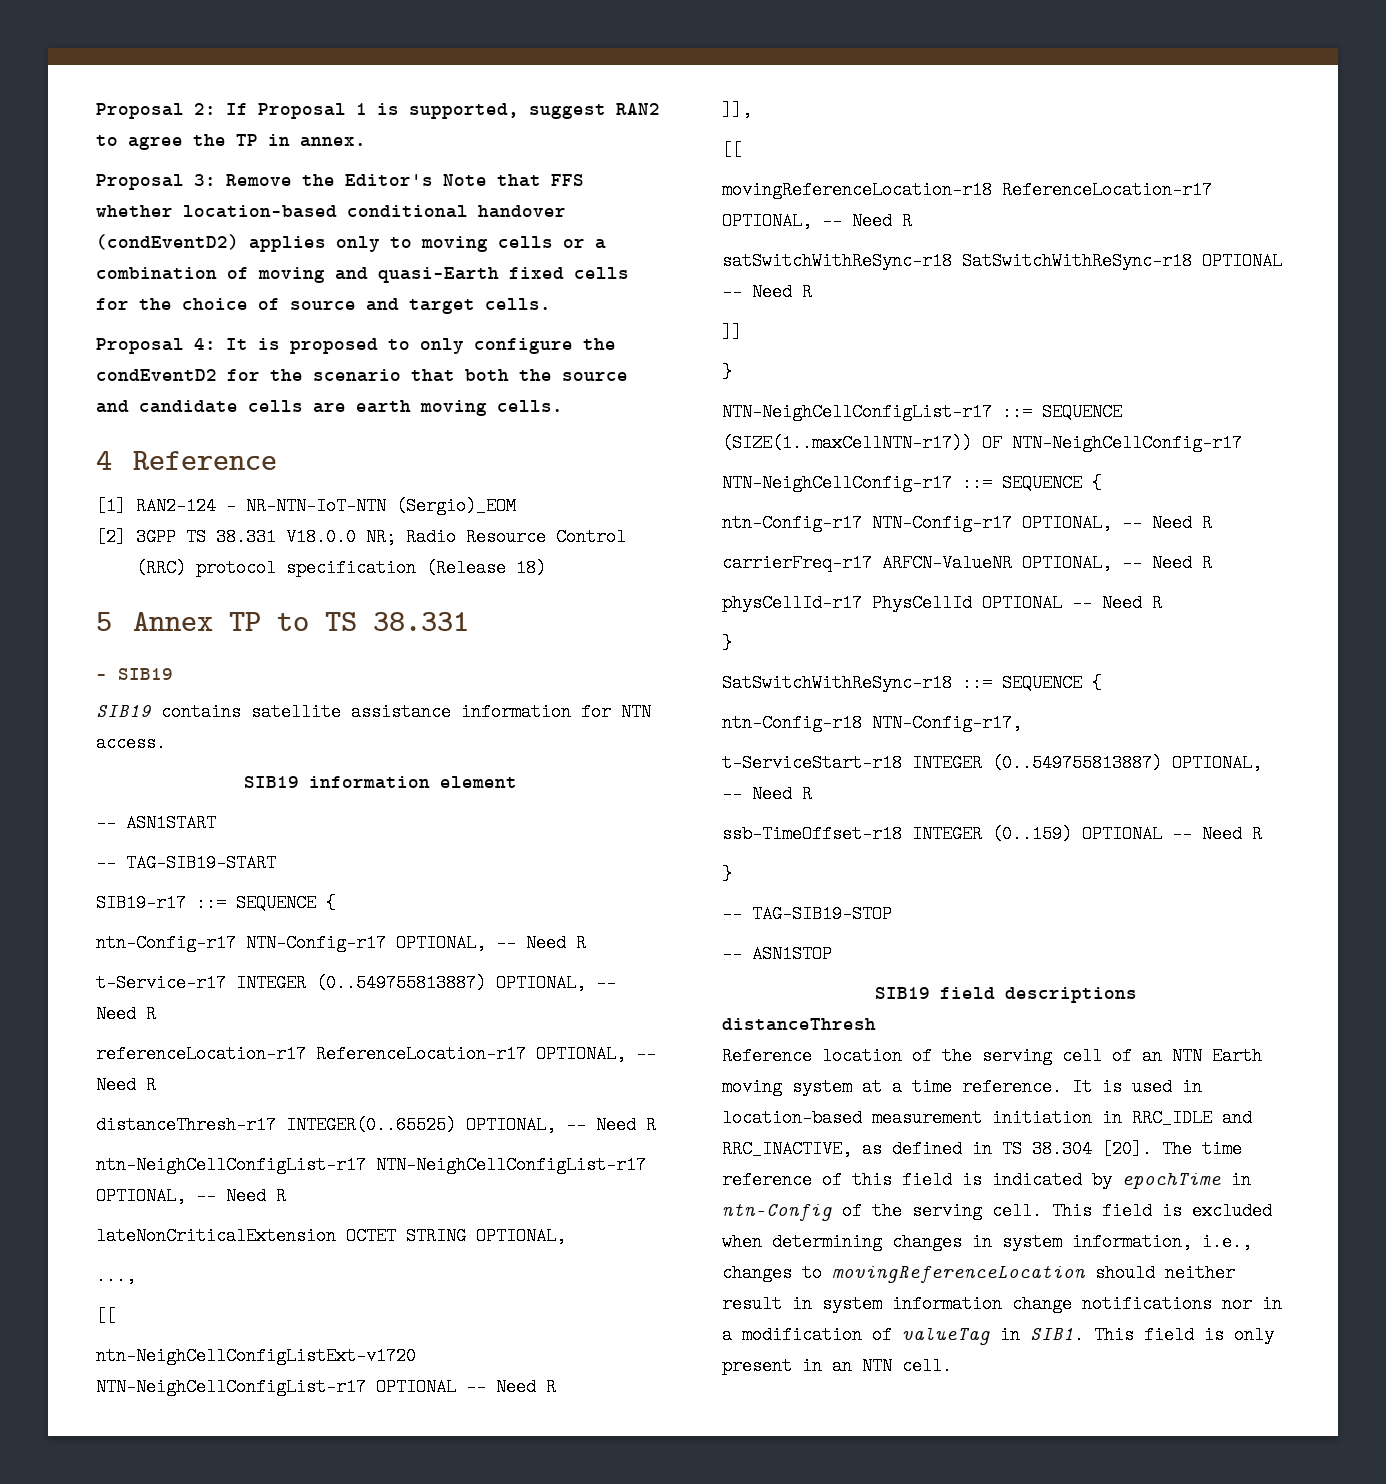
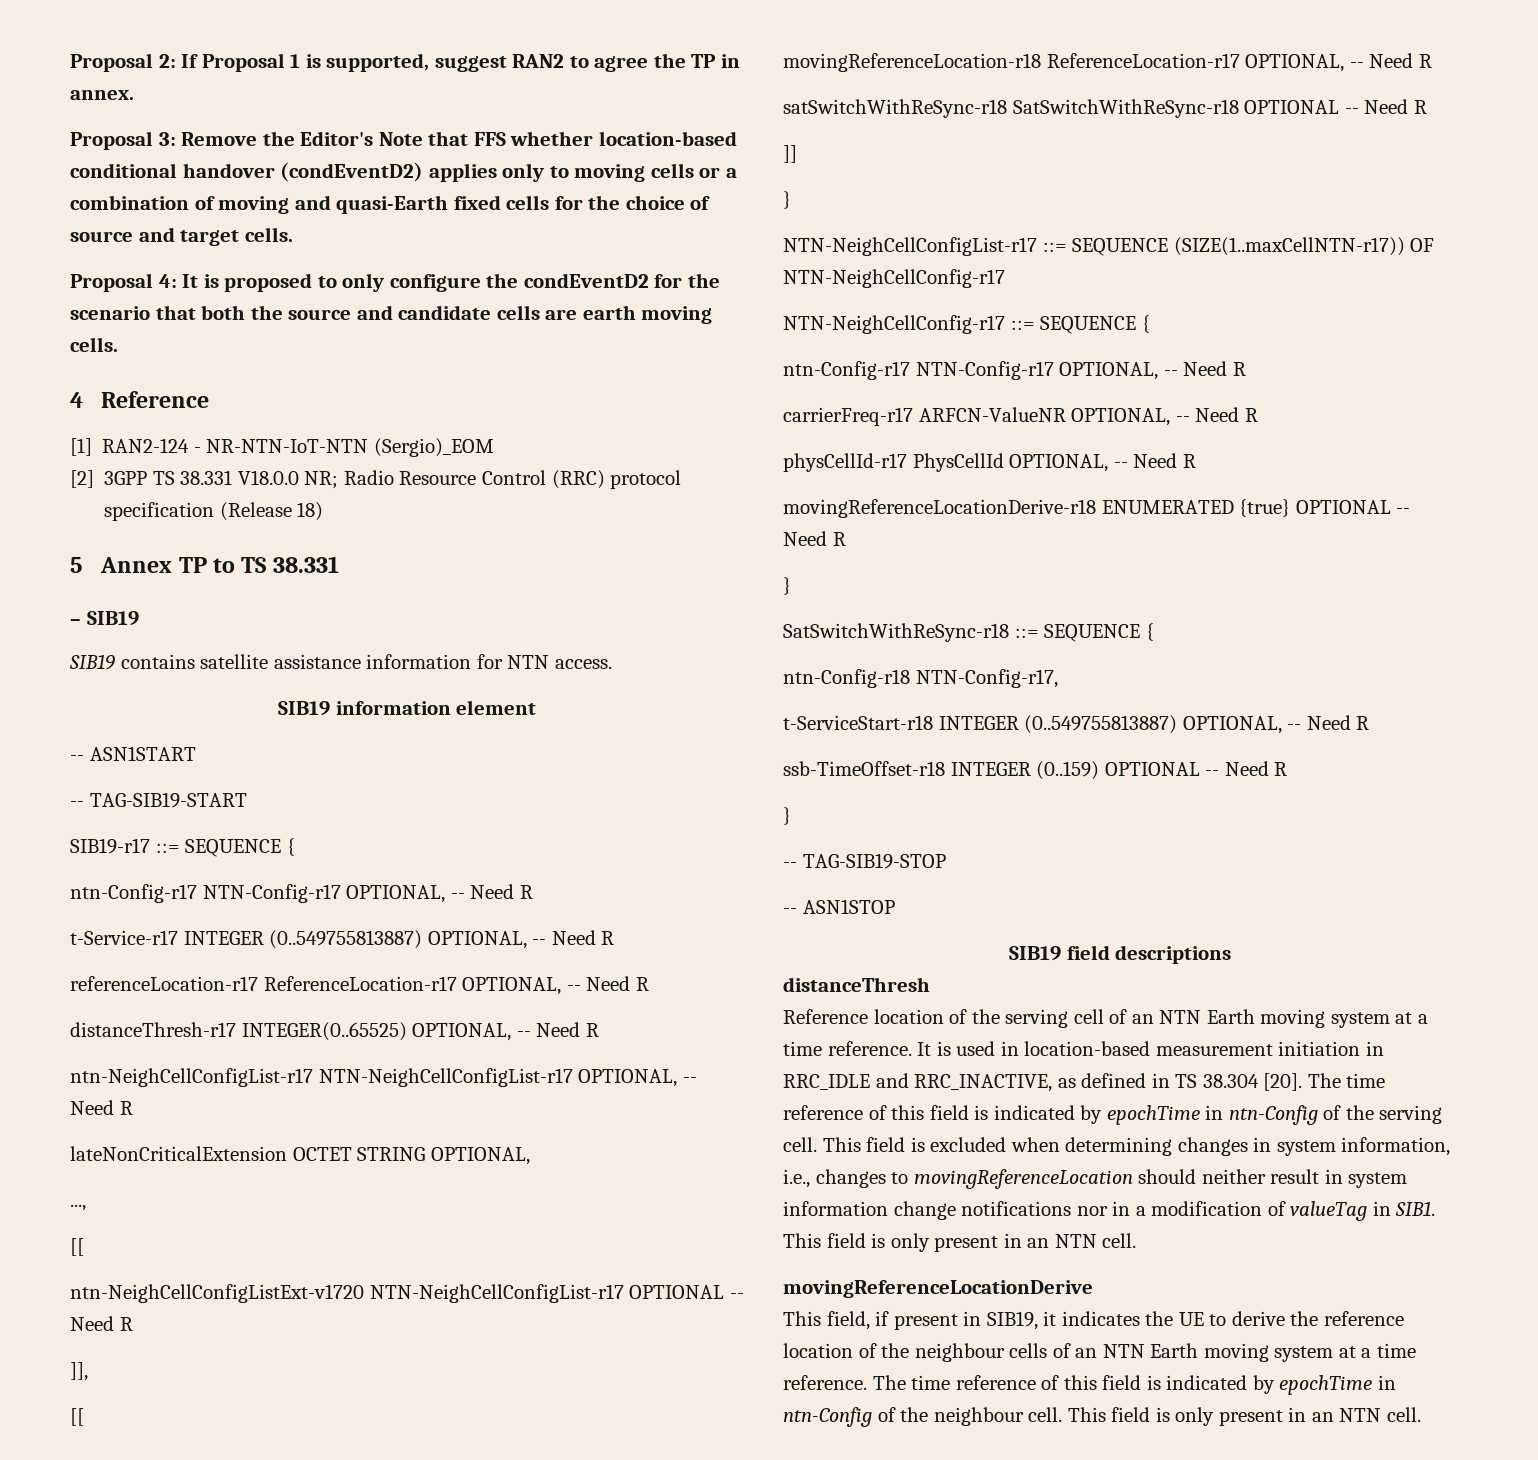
(972, 603) none -> [1009,453,1196,472] [783,499,1291,518] OPTIONAL, -- Need R // movingReferenceLocationDerive-r18 ENUMERATED {true}
(952, 1366) none -> [783,1280,1093,1298] [783,1311,1404,1330] [783,1343,1416,1362] [783,1375,1396,1395] [783,1407,1421,1427] // movingReferenceLocationDerive // This field, if present in SIB19, it indicates the UE to derive the reference location of the neighbour cells of an NTN Earth moving system at a time reference. The time reference of this field is indicated by epochTime in ntn-Config of the neighbour cell. This field is only present in an NTN cell.

